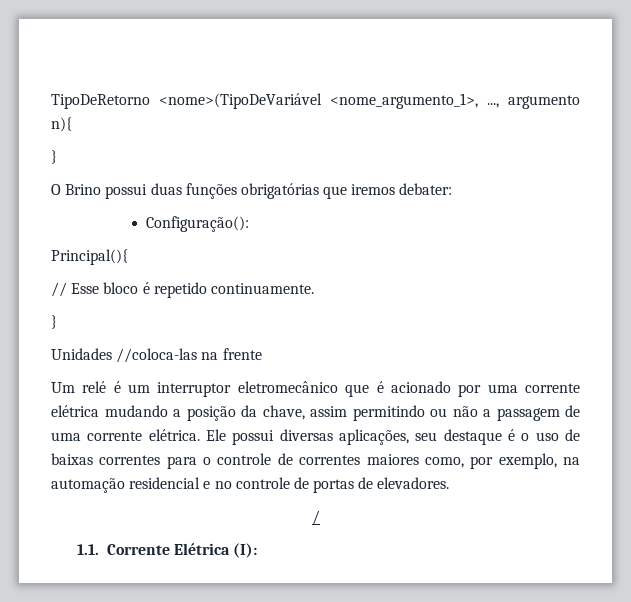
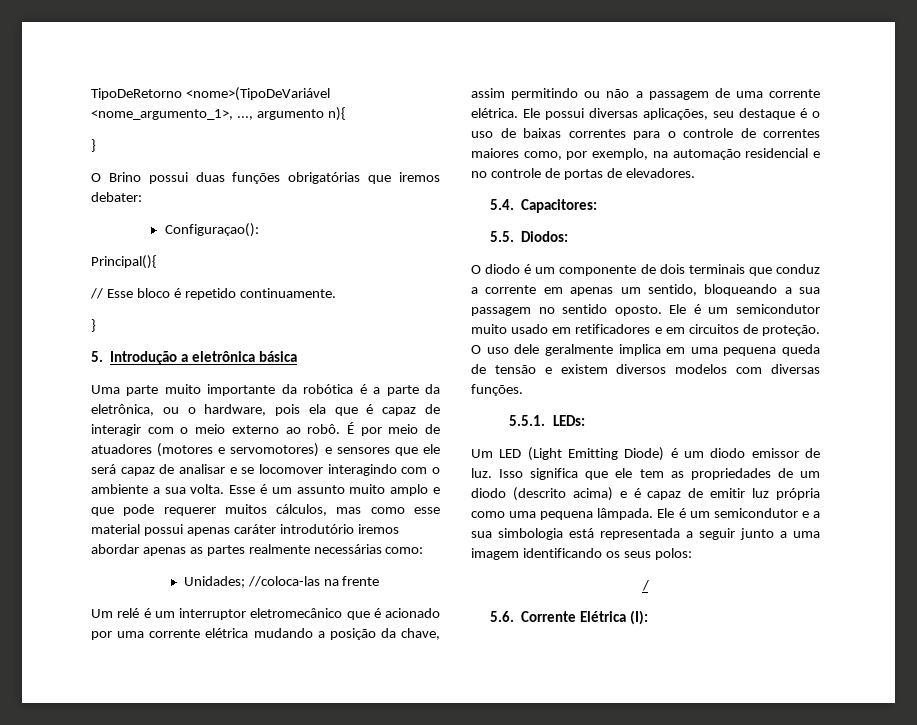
[145,216,249,232] Configuração(): -> [164,223,259,237] Configuraçao():
[51,348,112,360] Unidades -> [91,351,297,365] [91,384,441,396] [91,404,440,416] [91,422,440,436] [91,443,441,457] [91,464,440,476] [91,484,441,496] [91,504,440,516] [91,524,399,536] [91,544,424,556] [183,576,245,588] 5. Introdução a eletrônica básica // Uma parte muito importante da robótica é a parte da eletrônica, ou o hardware, pois ela que é capaz de interagir com o meio externo ao robô. É por meio de atuadores (motores e servomotores) e sensores que ele será capaz de analisar e se locomover interagindo com o ambiente a sua volta. Esse é um assunto muito amplo e que pode requerer muitos cálculos, mas como esse material possui apenas caráter introdutório iremos abordar apenas as partes realmente necessárias como: // Unidades;
(450, 483) none -> [490,199,598,213] [490,231,569,242] [471,264,820,276] [471,284,820,296] [471,304,820,316] [471,324,820,336] [471,344,820,356] [471,364,821,374] [471,384,523,396] [509,415,585,426] [471,447,820,461] [471,468,820,480] [471,487,820,501] [471,508,820,520] [471,528,820,540] [471,548,692,560] // 5.4. Capacitores: // 5.5. Diodos: // O diodo é um componente de dois terminais que conduz a corrente em apenas um sentido, bloqueando a sua passagem no sentido oposto. Ele é um semicondutor muito usado em retificadores e em circuitos de proteção. O uso dele geralmente implica em uma pequena queda de tensão e existem diversos modelos com diversas funções. // 5.5.1. LEDs: // Um LED (Light Emitting Diode) é um diodo emissor de luz. Isso significa que ele tem as propriedades de um diodo (descrito acima) e é capaz de emitir luz própria como uma pequena lâmpada. Ele é um semicondutor e a sua simbologia está representada a seguir junto a uma imagem identificando os seus polos:
[76,544,99,555] 1.1. -> [490,611,515,622] 5.6.

